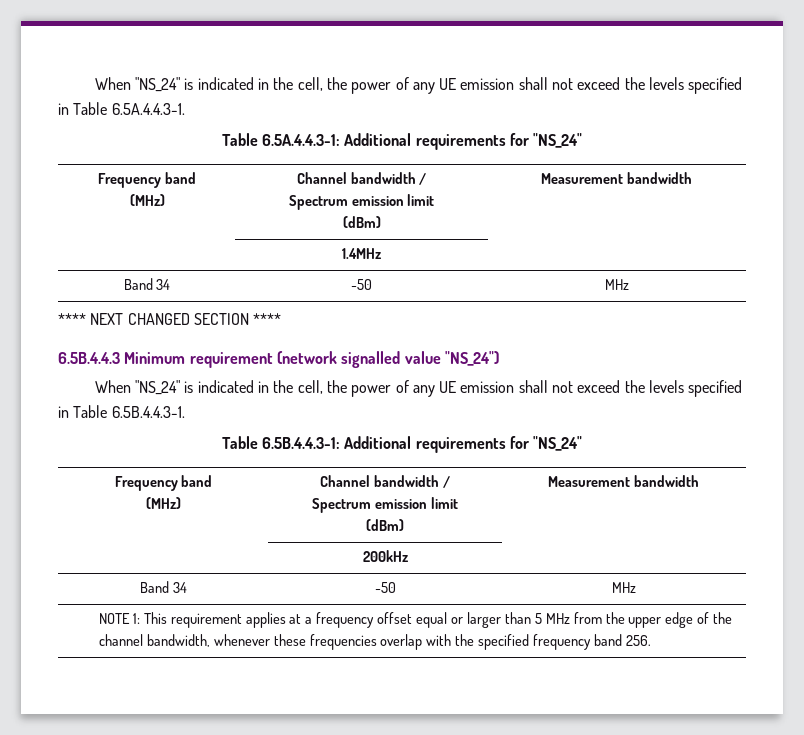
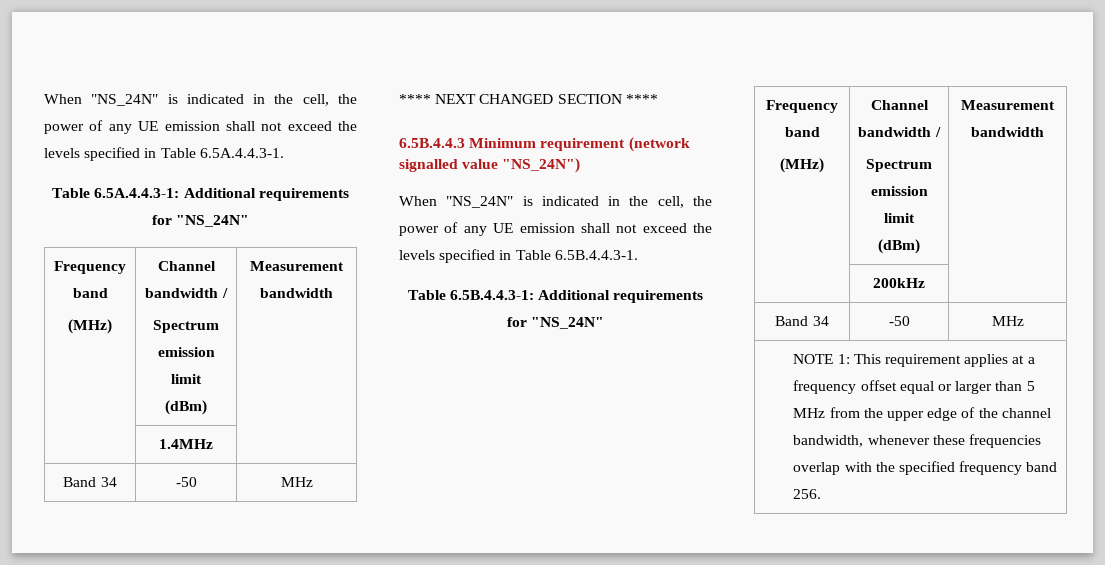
[94,77,180,92] When "NS_24" -> [44,94,159,106] When "NS_24N"
[533,133,583,148] "NS_24" -> [176,215,250,227] "NS_24N"
[444,351,499,366] [94,380,180,395] "NS_24") // When "NS_24" -> [502,158,581,173] [399,196,514,208] "NS_24N") // When "NS_24N"
[533,436,583,451] "NS_24" -> [531,317,605,329] "NS_24N"

